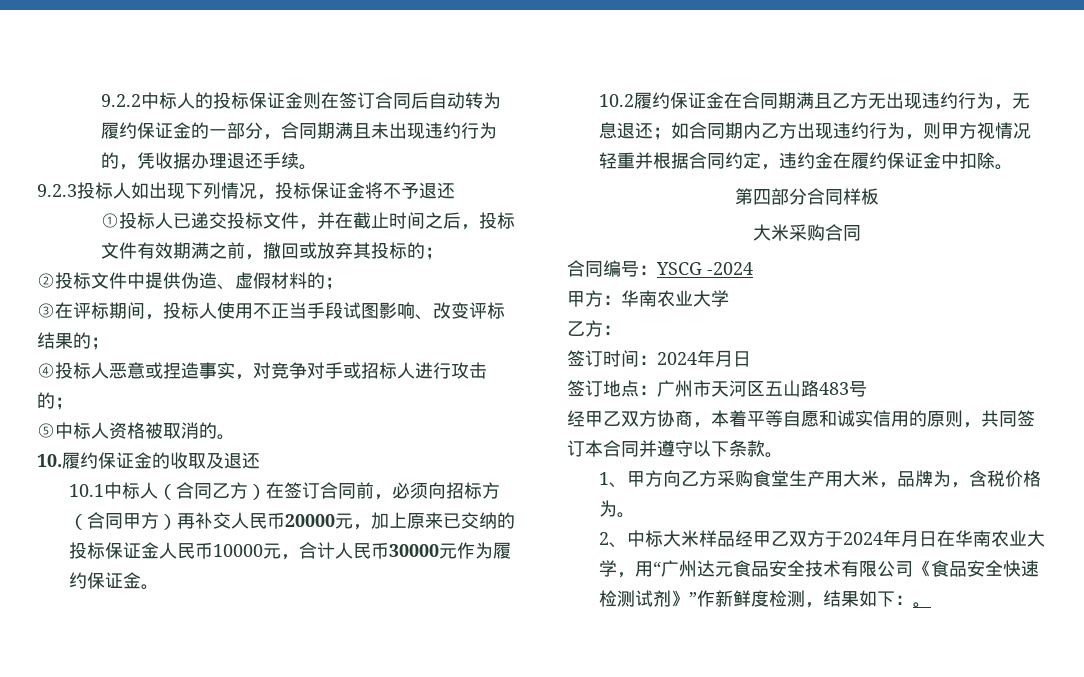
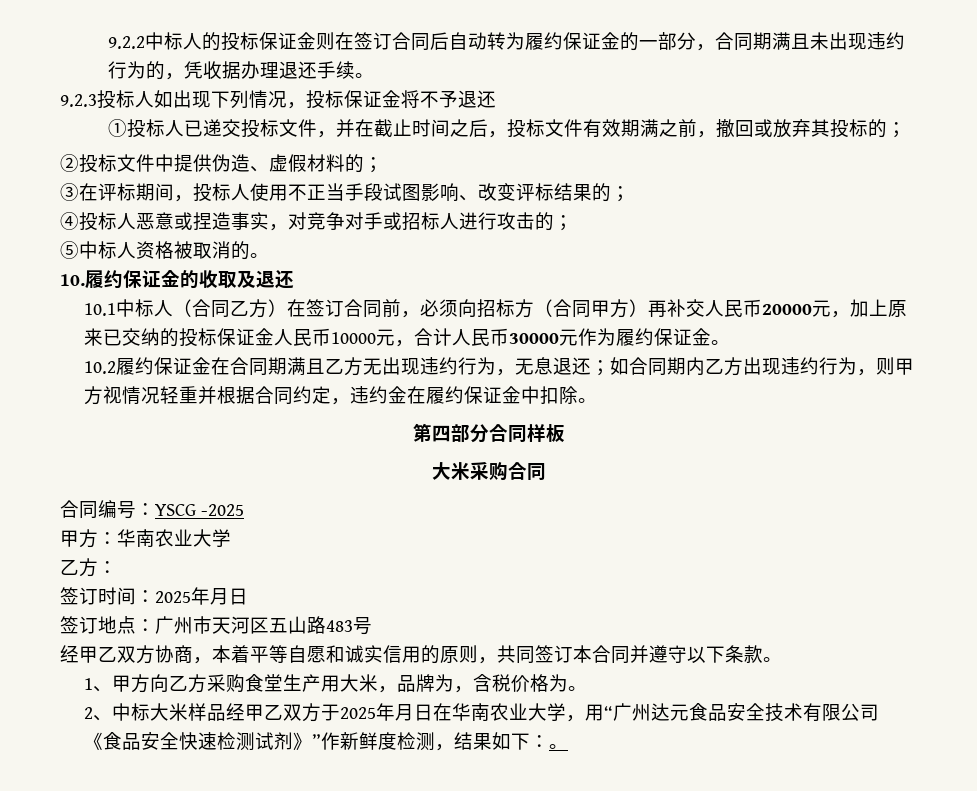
[707,262,753,275] -2024 -> [200,504,244,516] -2025
[657,352,697,365] 2024 -> [155,591,191,603] 2025
[843,532,884,545] 2024 -> [340,707,377,719] 2025

